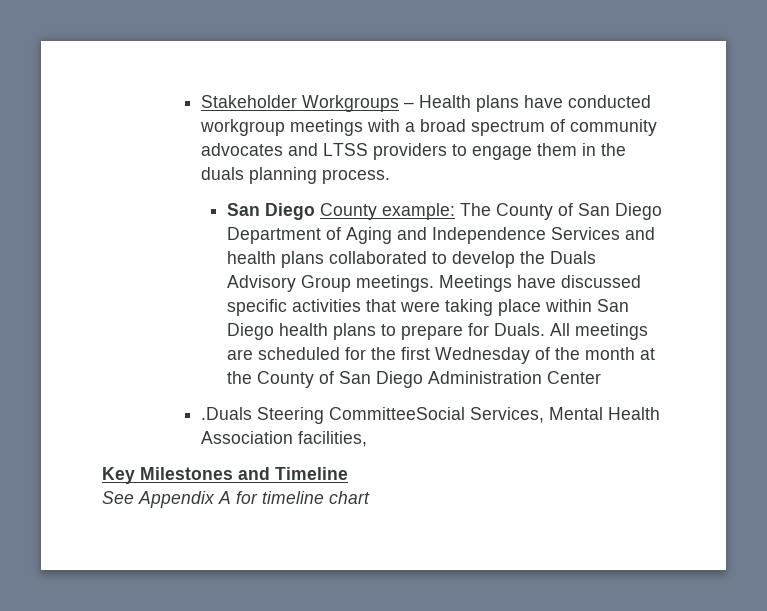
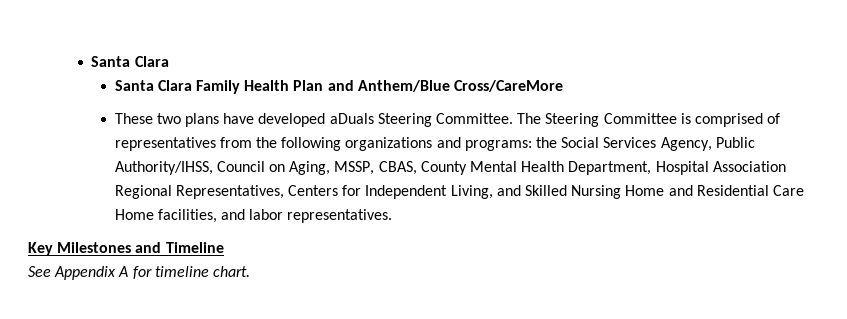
[200,95,651,112] [199,119,657,136] [200,143,626,160] [200,167,390,184] [227,203,663,220] [227,227,656,244] [227,251,597,268] [227,275,642,292] [227,299,630,316] [227,323,649,340] [227,347,656,364] [227,371,602,388] [200,407,660,424] [200,431,367,447] Stakeholder Workgroups – Health plans have conducted workgroup meetings with a broad spectrum of community advocates and LTSS providers to engage them in the duals planning process. // San Diego County example: The County of San Diego Department of Aging and Independence Services and health plans collaborated to develop the Duals Advisory Group meetings. Meetings have discussed specific activities that were taking place within San Diego health plans to prepare for Duals. All meetings are scheduled for the first Wednesday of the month at the County of San Diego Administration Center // .Duals Steering CommitteeSocial Services, Mental Health Association facilities, -> [91,56,169,67] [114,80,564,94] [114,113,781,127] [114,137,755,151] [114,161,786,175] [114,185,804,199] [114,209,393,223] Santa Clara // Santa Clara Family Health Plan and Anthem/Blue Cross/CareMore // These two plans have developed aDuals Steering Committee. The Steering Committee is comprised of representatives from the following organizations and programs: the Social Services Agency, Public Authority/IHSS, Council on Aging, MSSP, CBAS, County Mental Health Department, Hospital Association Regional Representatives, Centers for Independent Living, and Skilled Nursing Home and Residential Care Home facilities, and labor representatives.
[329,491,370,504] chart -> [212,266,250,277] chart.

